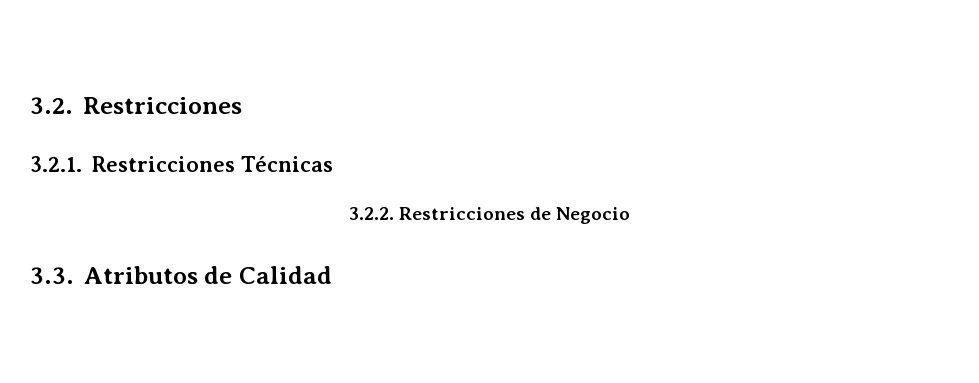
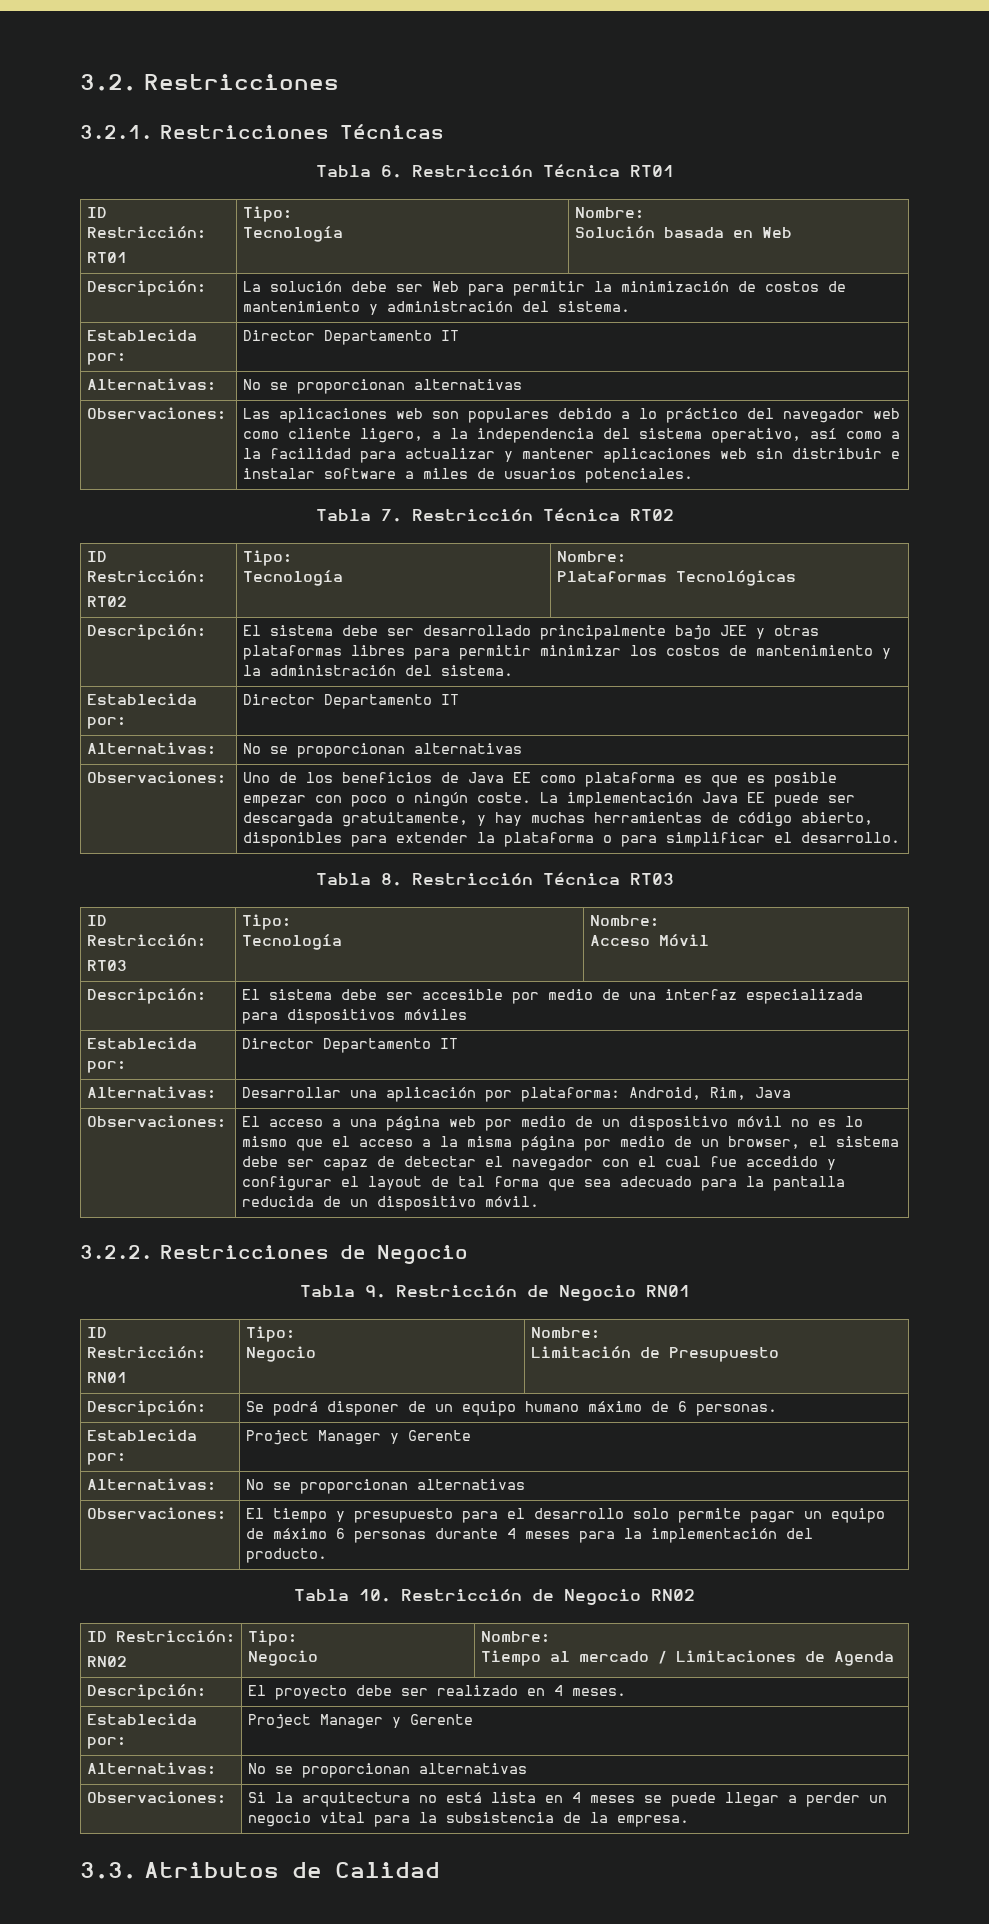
[348,207,631,224] 3.2.2. Restricciones de Negocio -> [315,164,674,178] [86,207,107,218] [86,226,206,239] [86,252,127,263] [242,206,292,222] [242,226,343,242] [574,207,644,219] [574,226,792,238] [86,280,206,296] [242,281,846,296] [242,301,630,315] [86,329,197,341] [86,353,126,365] [242,330,459,345] [86,378,216,391] [242,379,522,394] [86,407,226,420] [242,408,900,423] [242,428,900,443] [242,448,900,463] [242,468,693,483] [315,508,674,522] [86,551,107,562] [86,570,206,583] [86,596,127,607] [242,550,292,566] [242,570,343,586] [556,551,626,563] [556,570,796,586] [86,624,206,640] [242,625,819,640] [242,645,891,660] [242,665,513,676] [86,693,197,705] [86,717,126,729] [242,694,459,709] [86,742,216,755] [242,743,522,758] [86,771,226,784] [242,772,837,787] [242,792,855,807] [242,812,873,827] [242,832,900,847] [315,872,674,886] [86,915,107,926] [86,934,206,947] [86,960,127,971] [241,914,291,930] [241,934,342,950] [589,915,659,927] [589,934,709,946] [86,988,206,1004] [241,989,863,1004] [241,1009,467,1024] [86,1037,197,1049] [86,1061,126,1073] [241,1038,458,1053] [86,1086,216,1099] [241,1087,791,1102] [86,1115,226,1128] [241,1116,863,1131] [241,1136,899,1151] [241,1156,836,1171] [241,1176,845,1191] [241,1196,539,1211] [80,1245,468,1264] [299,1285,690,1301] [86,1327,107,1338] [86,1346,206,1359] [86,1372,127,1383] [245,1326,295,1342] [245,1346,316,1362] [530,1327,600,1339] [530,1346,779,1362] [86,1400,206,1416] [245,1401,777,1416] [86,1429,197,1441] [86,1453,126,1465] [245,1430,471,1445] [86,1478,216,1491] [245,1479,525,1494] [86,1507,226,1520] [245,1508,885,1523] [245,1528,813,1543] [245,1548,327,1563] [294,1589,695,1605] [86,1630,235,1643] [86,1656,127,1667] [247,1630,297,1646] [247,1650,318,1666] [480,1631,550,1643] [480,1650,894,1666] [86,1684,206,1700] [247,1685,626,1700] [86,1713,197,1725] [86,1737,126,1749] [247,1714,473,1729] [86,1762,216,1775] [247,1763,527,1778] [86,1791,226,1804] [247,1792,887,1807] [247,1812,689,1827] Tabla 6. Restricción Técnica RT01 // ID Restricción: // RT01 | Tipo: // Tecnología | Nombre: // Solución basada en Web // Descripción: | La solución debe ser Web para permitir la minimización de costos de mantenimiento y administración del sistema. // Establecida por: | Director Departamento IT // Alternativas: | No se proporcionan alternativas // Observaciones: | Las aplicaciones web son populares debido a lo práctico del navegador web como cliente ligero, a la independencia del sistema operativo, así como a la facilidad para actualizar y mantener aplicaciones web sin distribuir e instalar software a miles de usuarios potenciales. // Tabla 7. Restricción Técnica RT02 // ID Restricción: // RT02 | Tipo: // Tecnología | Nombre: // Plataformas Tecnológicas // Descripción: | El sistema debe ser desarrollado principalmente bajo JEE y otras plataformas libres para permitir minimizar los costos de mantenimiento y la administración del sistema. // Establecida por: | Director Departamento IT // Alternativas: | No se proporcionan alternativas // Observaciones: | Uno de los beneficios de Java EE como plataforma es que es posible empezar con poco o ningún coste. La implementación Java EE puede ser descargada gratuitamente, y hay muchas herramientas de código abierto, disponibles para extender la plataforma o para simplificar el desarrollo. // Tabla 8. Restricción Técnica RT03 // ID Restricción: // RT03 | Tipo: // Tecnología | Nombre: // Acceso Móvil // Descripción: | El sistema debe ser accesible por medio de una interfaz especializada para dispositivos móviles // Establecida por: | Director Departamento IT // Alternativas: | Desarrollar una aplicación por plataforma: Android, Rim, Java // Observaciones: | El acceso a una página web por medio de un dispositivo móvil no es lo mismo que el acceso a la misma página por medio de un browser, el sistema debe ser capaz de detectar el navegador con el cual fue accedido y configurar el layout de tal forma que sea adecuado para la pantalla reducida de un dispositivo móvil. // 3.2.2. Restricciones de Negocio // Tabla 9. Restricción de Negocio RN01 // ID Restricción: // RN01 | Tipo: // Negocio | Nombre: // Limitación de Presupuesto // Descripción: | Se podrá disponer de un equipo humano máximo de 6 personas. // Establecida por: | Project Manager y Gerente // Alternativas: | No se proporcionan alternativas // Observaciones: | El tiempo y presupuesto para el desarrollo solo permite pagar un equipo de máximo 6 personas durante 4 meses para la implementación del producto. // Tabla 10. Restricción de Negocio RN02 // ID Restricción: // RN02 | Tipo: // Negocio | Nombre: // Tiempo al mercado / Limitaciones de Agenda // Descripción: | El proyecto debe ser realizado en 4 meses. // Establecida por: | Project Manager y Gerente // Alternativas: | No se proporcionan alternativas // Observaciones: | Si la arquitectura no está lista en 4 meses se puede llegar a perder un negocio vital para la subsistencia de la empresa.

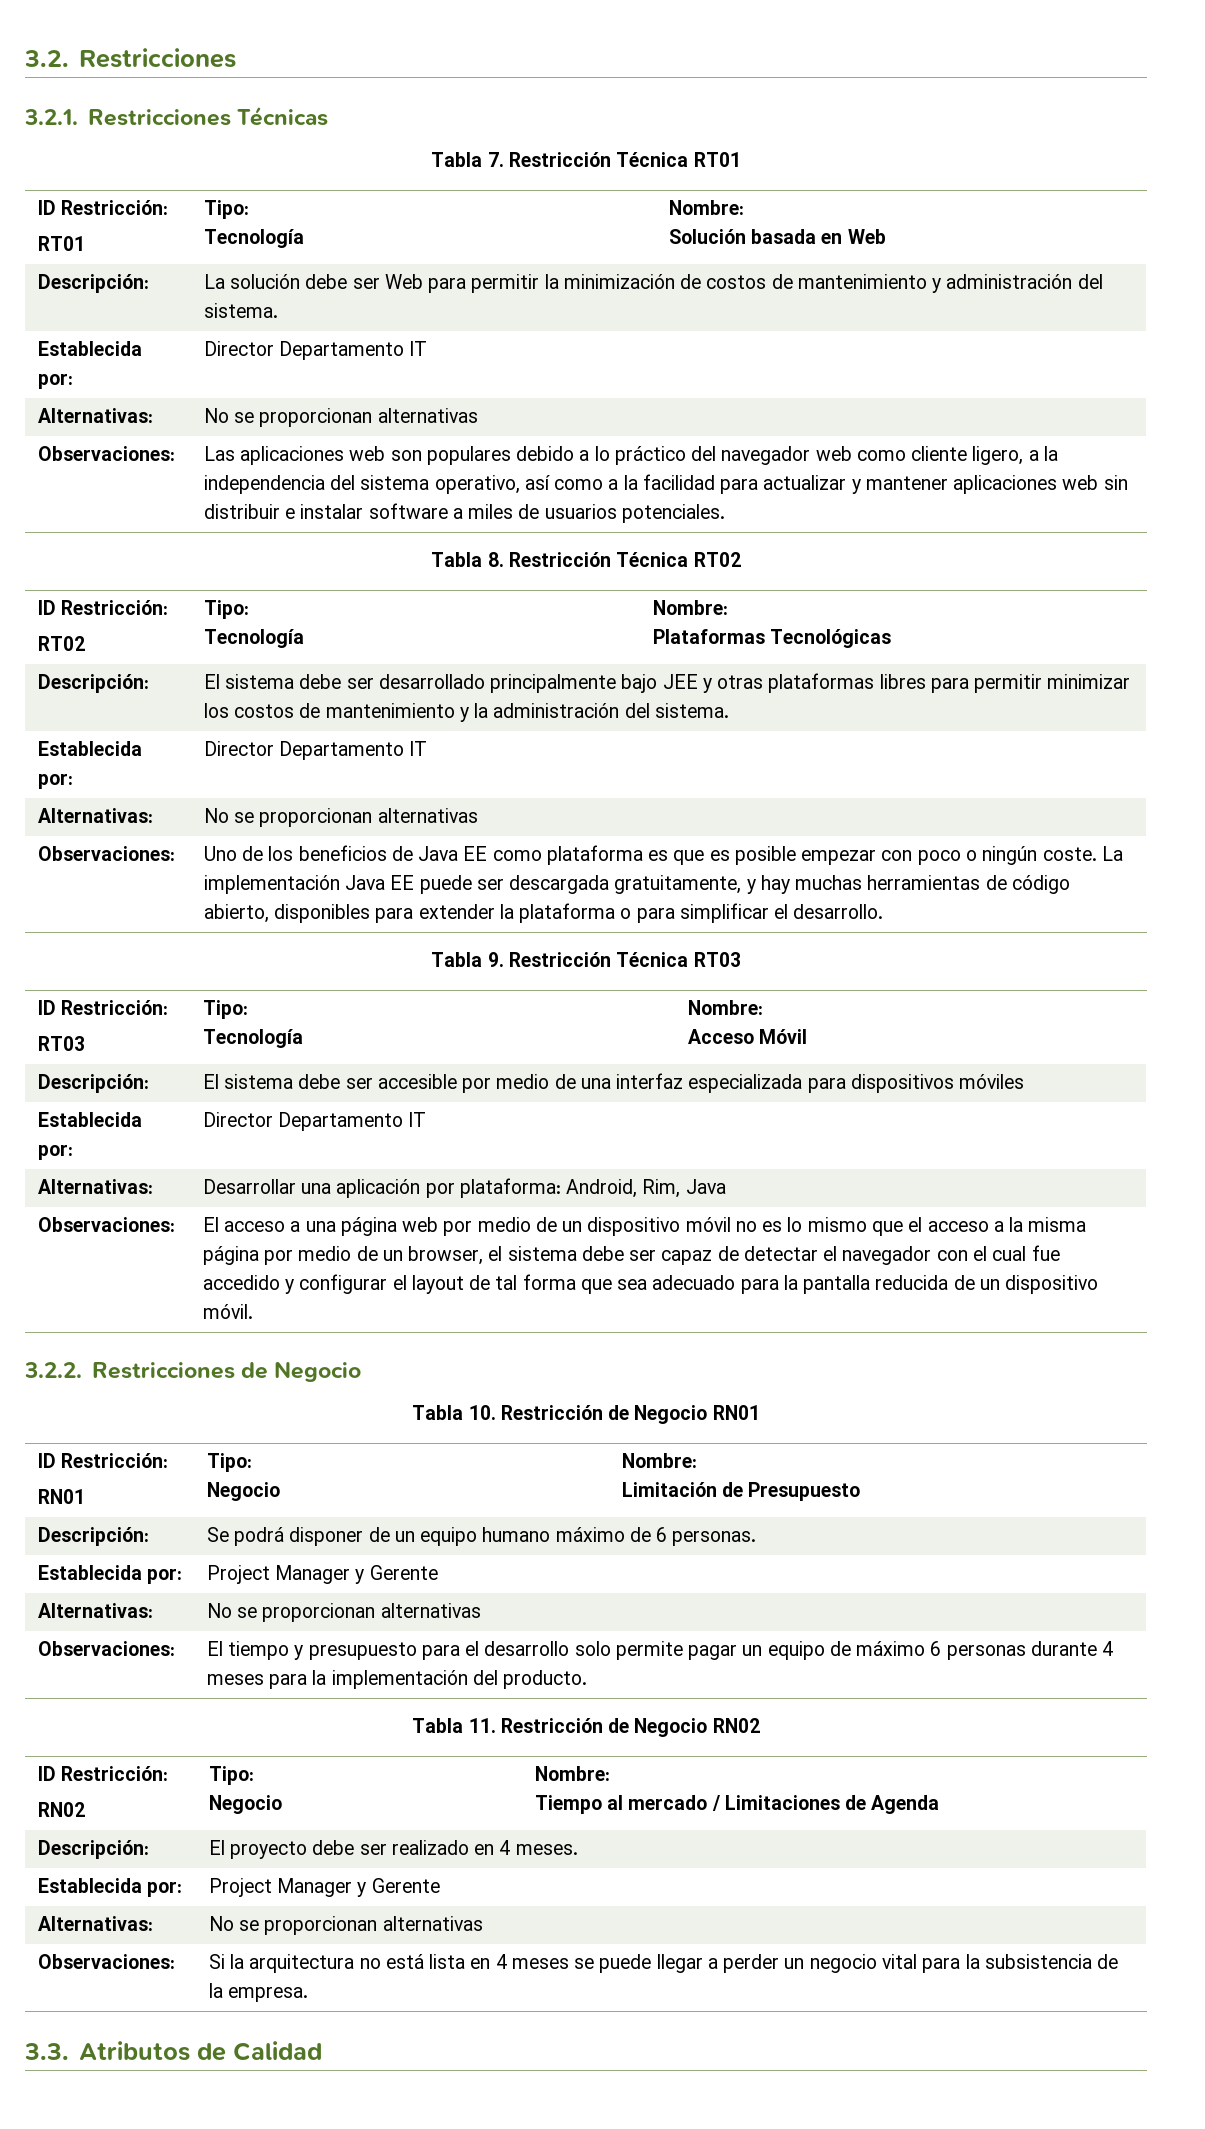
[380,165,402,178] 6. -> [487,152,504,167] 7.
[380,509,402,522] 7. -> [487,552,504,567] 8.
[380,873,402,886] 8. -> [487,952,504,967] 9.
[364,1285,386,1298] 9. -> [468,1405,496,1420] 10.
[359,1589,391,1602] 10. -> [468,1718,496,1733] 11.

